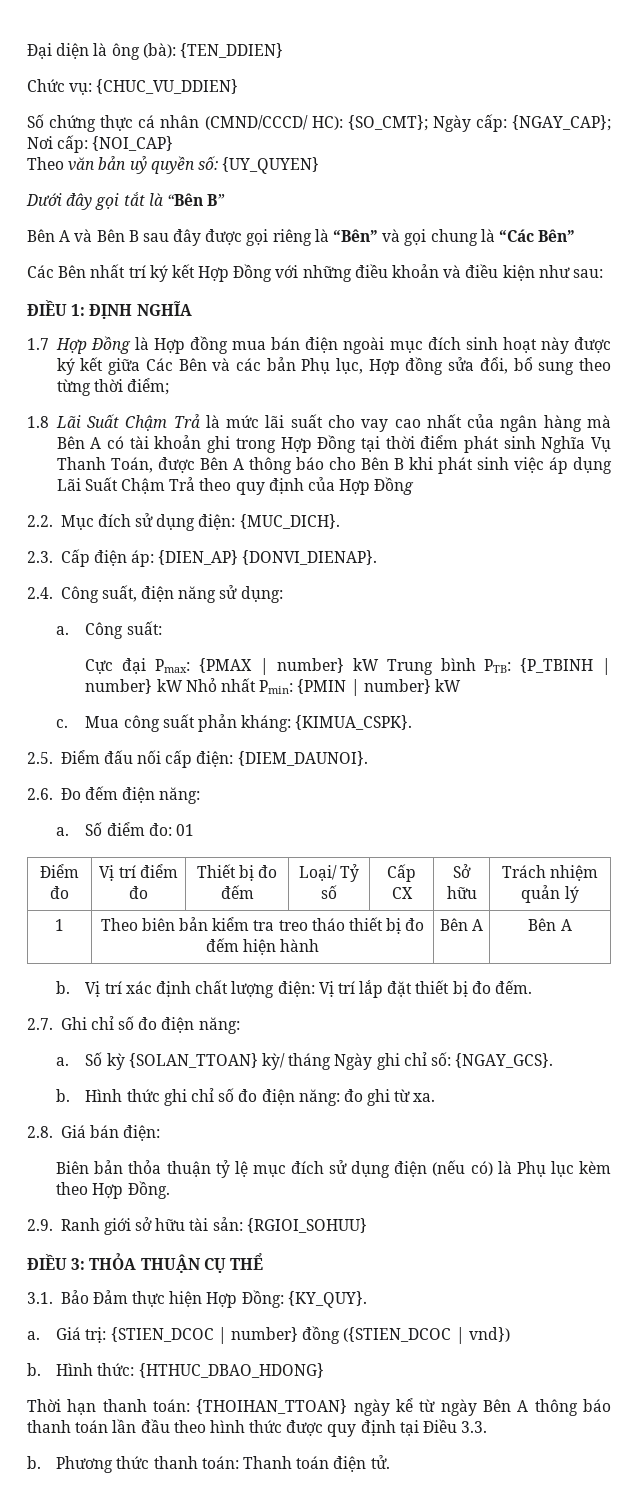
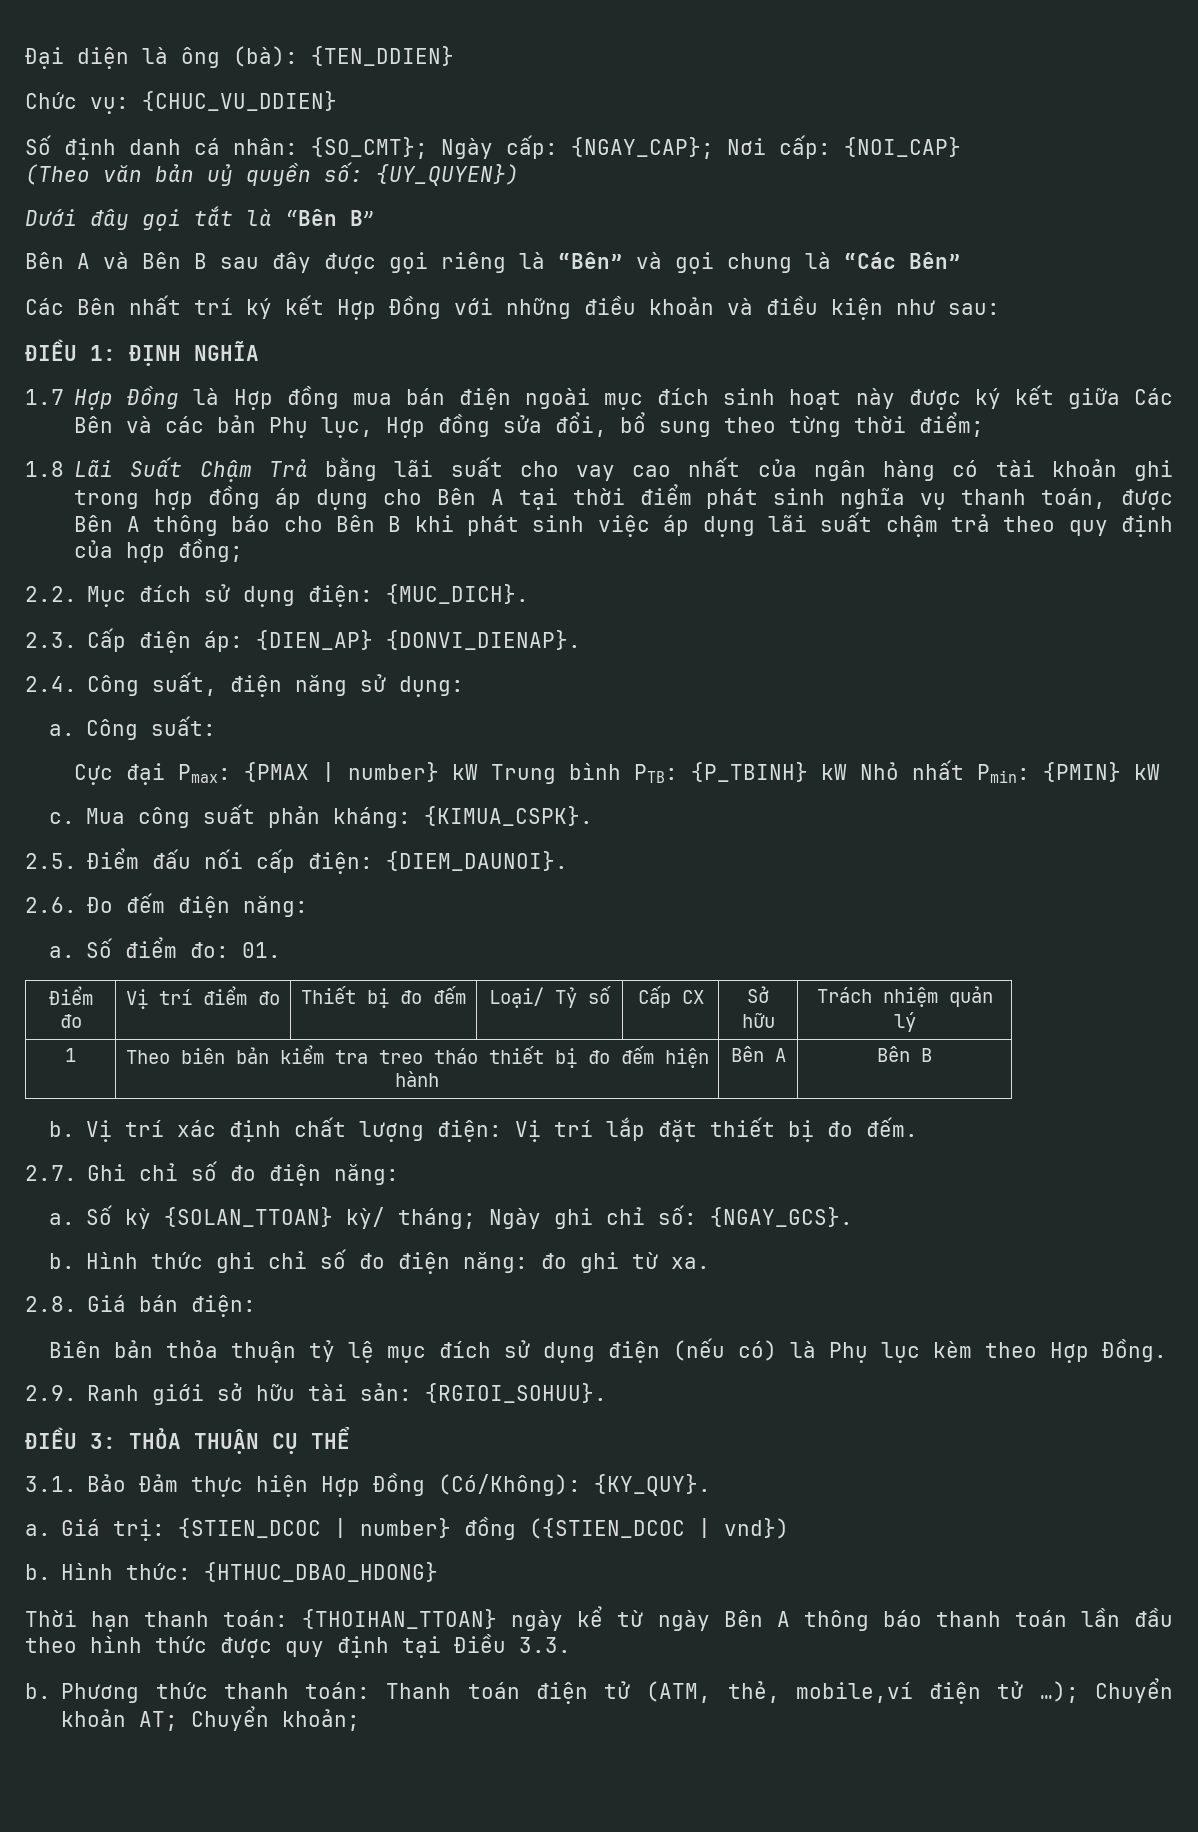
[49,115,343,132] chứng thực cá nhân (CMND/CCCD/ HC): -> [64,138,298,160] định danh cá nhân:
[27,157,64,170] Theo -> [25,164,90,185] (Theo
[222,157,320,174] {UY_QUYEN} -> [376,164,519,186] {UY_QUYEN})
[205,415,260,428] là mức -> [325,457,378,481] bằng
[586,415,611,428] [56,436,102,449] mà Bên A -> (936, 470) none
[280,435,357,453] Hợp Đồng -> [154,486,504,510] hợp đồng áp dụng cho Bên A
[541,436,611,453] [56,457,153,473] Nghĩa Vụ Thanh Toán, -> [840,487,1107,510] nghĩa vụ thanh toán,
[56,477,196,494] Lãi Suất Chậm Trả -> [767,512,990,537] lãi suất chậm trả
[339,477,415,495] Hợp Đồng -> [126,539,244,563] hợp đồng;
[520,658,611,675] [85,679,153,694] {P_TBINH | number} -> [690,762,808,782] {P_TBINH}
[297,679,431,696] {PMIN | number} -> [1042,762,1121,782] {PMIN}
[175,824,194,836] 01 -> [241,942,281,958] 01.
[560,919,572,931] A -> [921,1048,932,1062] B
[288,1053,332,1070] tháng -> [397,1208,476,1229] tháng;
[246,1218,367,1233] {RGIOI_SOHUU} -> [425,1383,608,1403] {RGIOI_SOHUU}.
[241,1290,284,1308] Đồng: -> [373,1473,582,1496] Đồng (Có/Không):
[370,1455,390,1469] tử. -> [604,1678,1173,1704] [61,1706,361,1731] tử (ATM, thẻ, mobile,ví điện tử …); Chuyển khoản AT; Chuyển khoản;

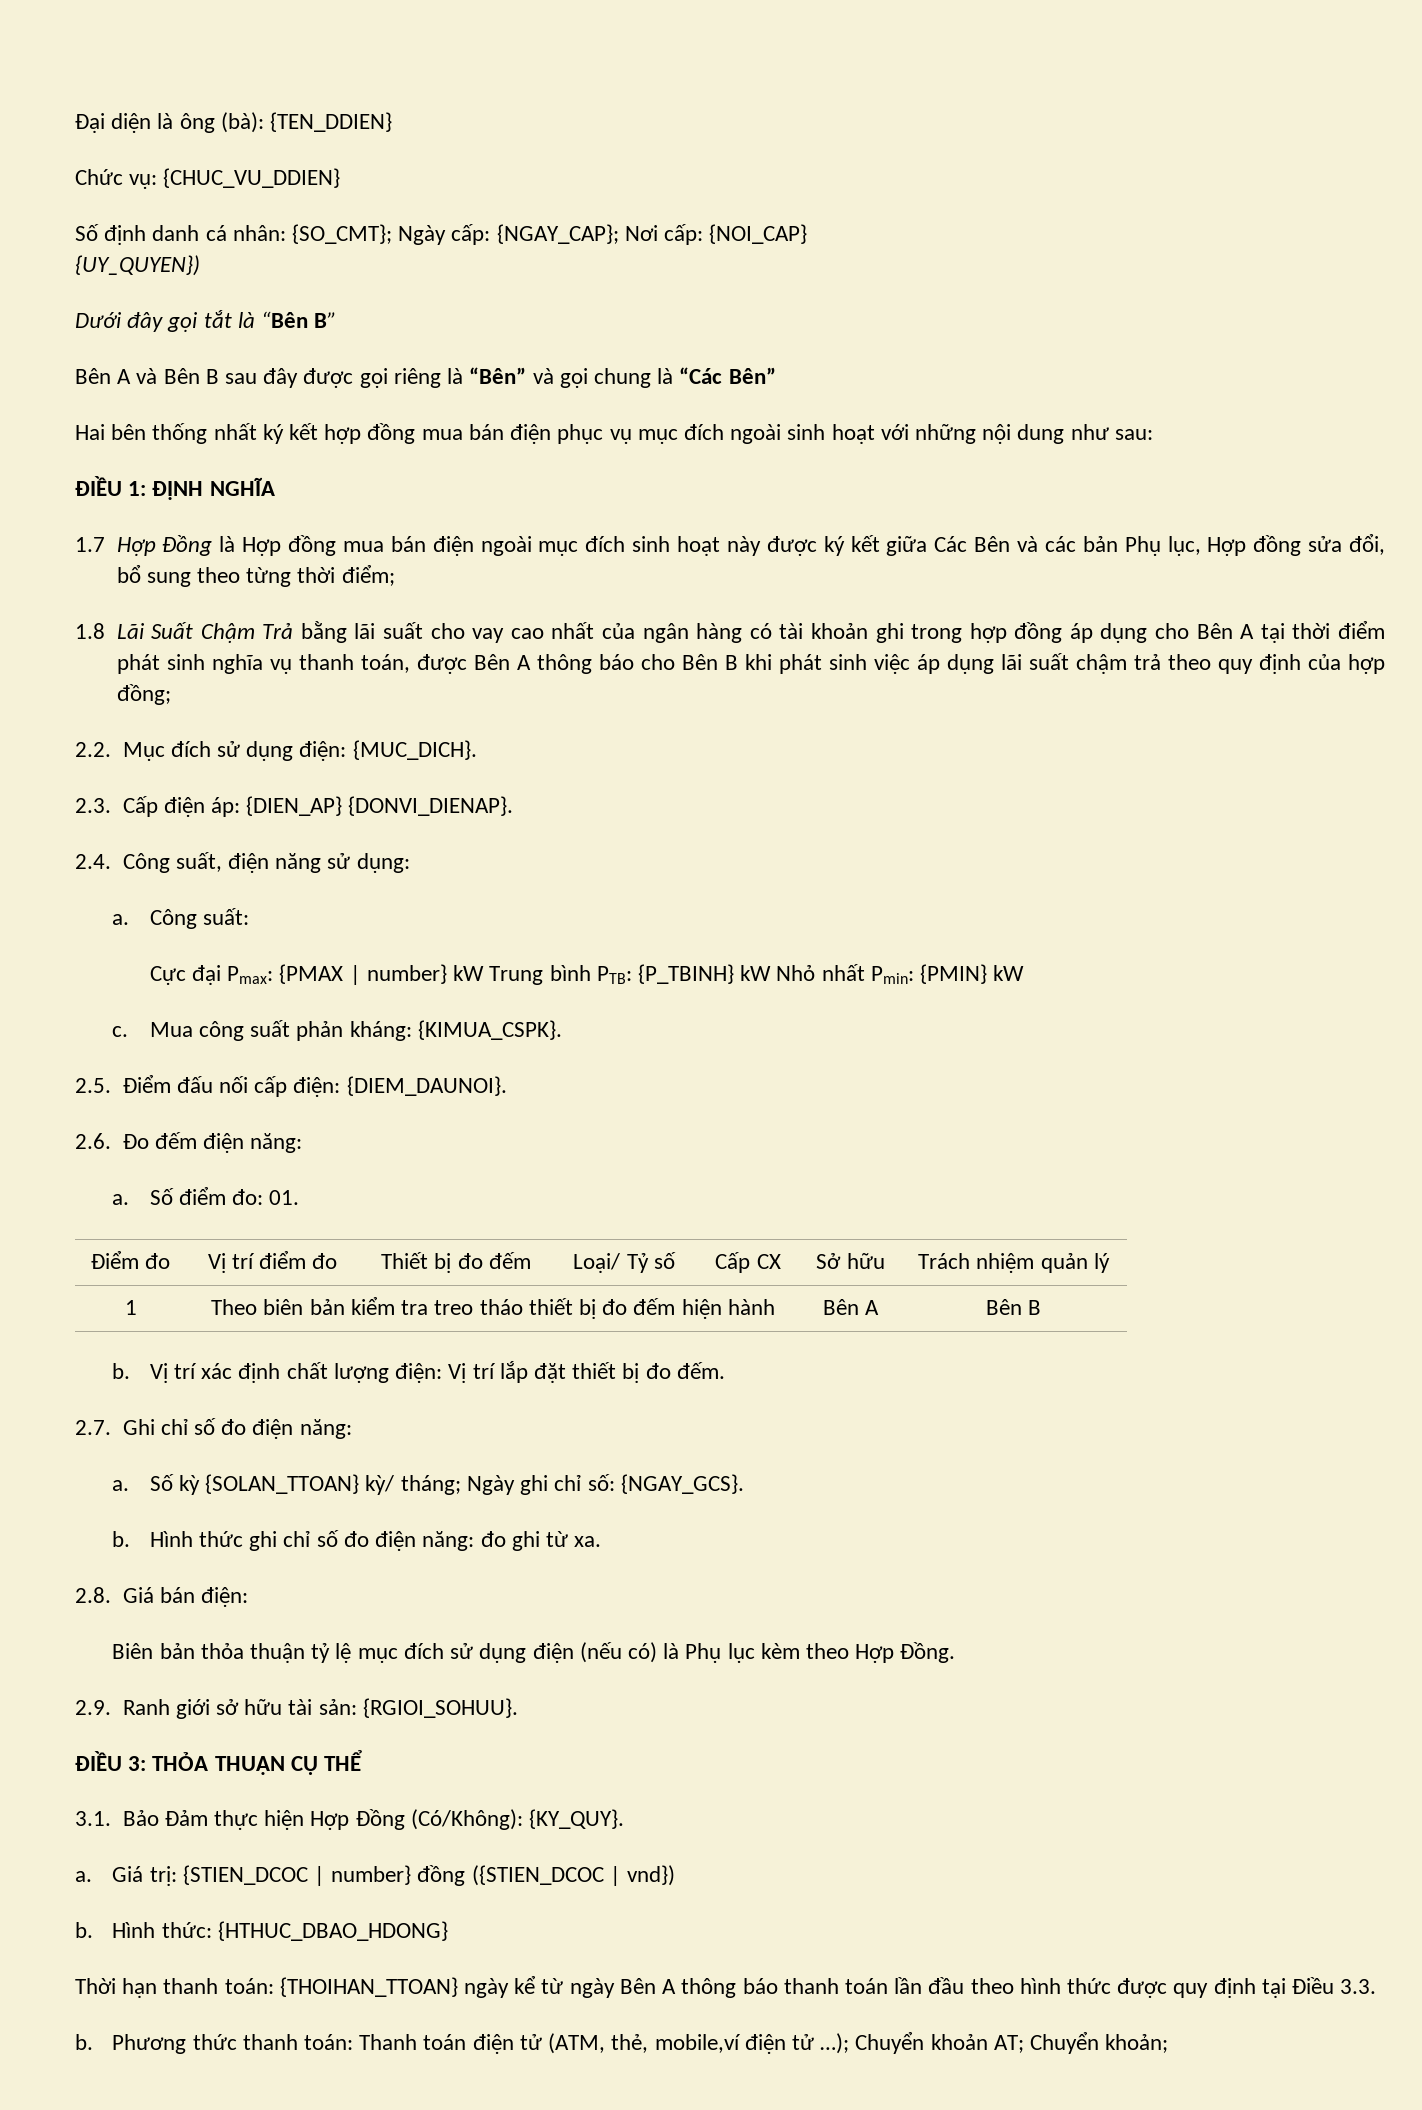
[25,162,363,186] (Theo văn bản uỷ quyền số: -> (808, 234) none
[25,295,883,320] Các Bên nhất trí ký kết Hợp Đồng với những điều khoản và điều kiện -> [75,423,1065,444] Hai bên thống nhất ký kết hợp đồng mua bán điện phục vụ mục đích ngoài sinh hoạt với những nội dung

